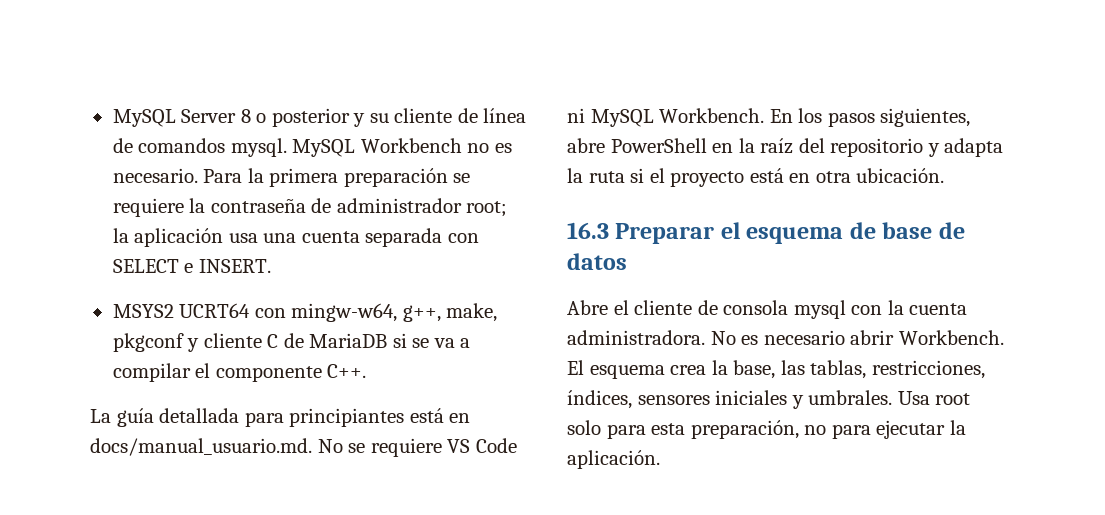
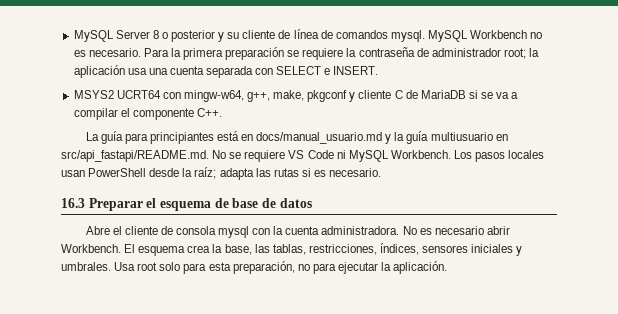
[159,408,240,423] detallada -> (123, 137) none
[90,438,312,456] docs/manual_usuario.md. -> [256,131,508,144] [61,150,209,162] docs/manual_usuario.md y la guía multiusuario en src/api_fastapi/README.md.
[769,108,971,127] [567,138,1004,157] [567,168,945,187] En los pasos siguientes, abre PowerShell en la raíz del repositorio y adapta la ruta si el proyecto está en otra ubicación. -> [453,150,545,162] [61,167,382,180] Los pasos locales usan PowerShell desde la raíz; adapta las rutas si es necesario.

